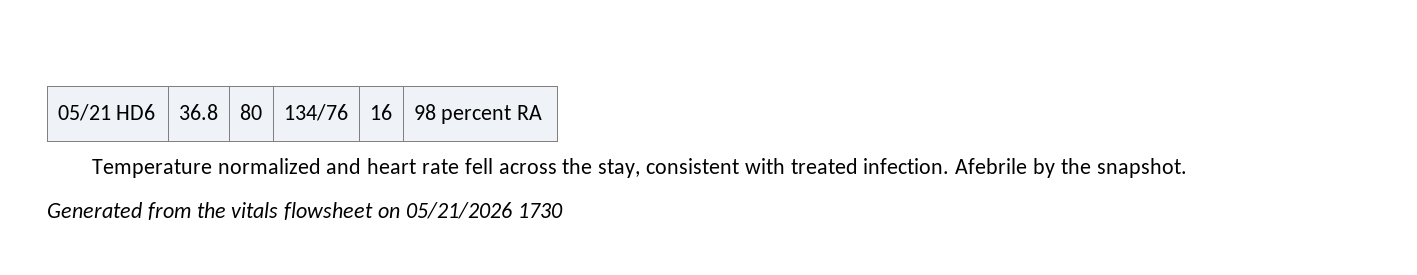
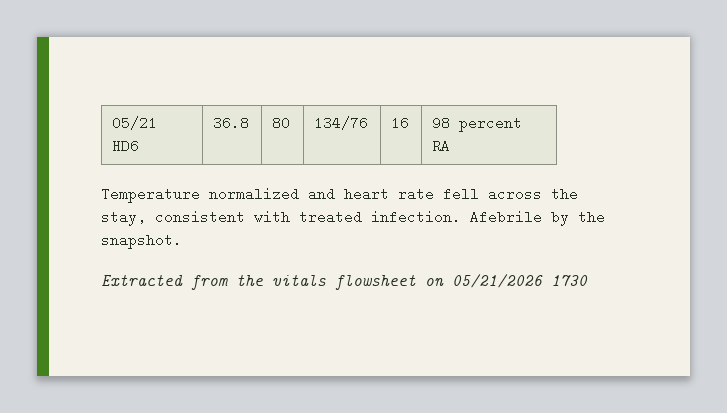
[47,202,142,218] Generated -> [101,274,183,286] Extracted

